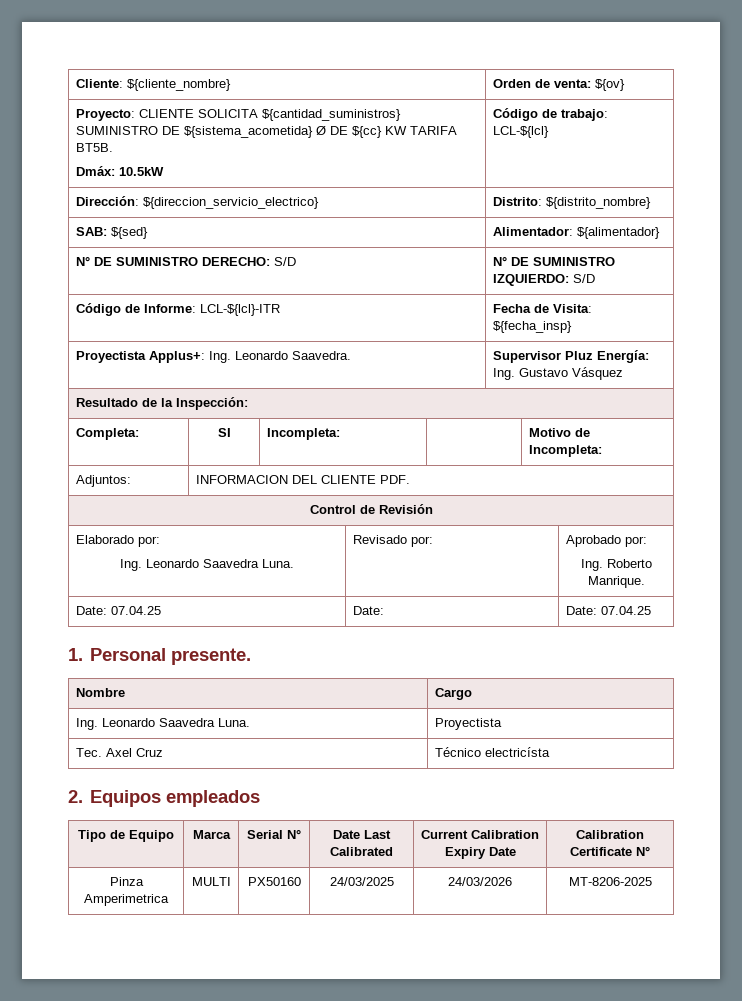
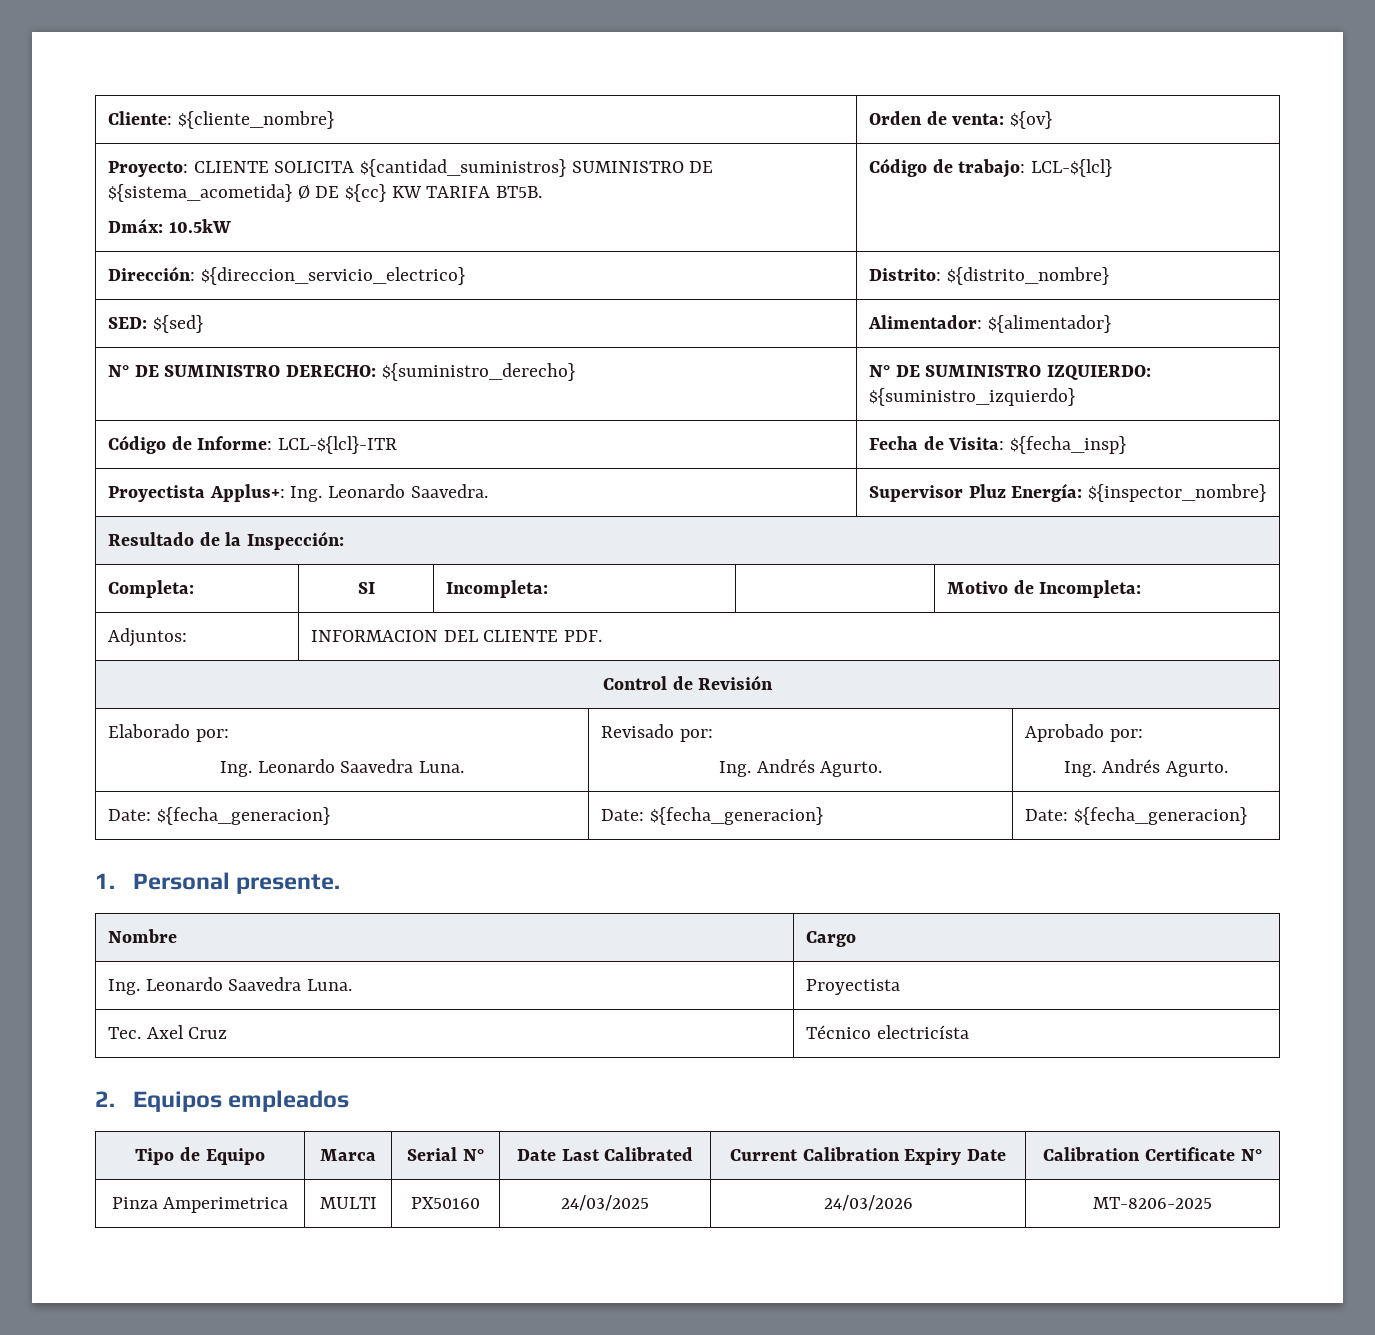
[75,227,107,236] SAB: -> [108,317,148,329] SED:
[273,257,296,266] S/D -> [381,363,575,381] ${suministro_derecho}
[572,274,595,283] S/D -> [869,388,1076,406] ${suministro_izquierdo}
[492,367,623,380] Ing. Gustavo Vásquez -> [1088,484,1267,502] ${inspector_nombre}
(433, 541) none -> [718,759,883,777] // Ing. Andrés Agurto.
[606,559,652,568] [587,576,645,588] [75,606,161,615] [352,606,384,615] [565,606,651,615] Roberto Manrique. // Date: 07.04.25 | Date: | Date: 07.04.25 -> [1102,759,1228,777] [108,807,330,825] [601,807,823,825] [1025,807,1247,825] Andrés Agurto. // Date: ${fecha_generacion} | Date: ${fecha_generacion} | Date: ${fecha_generacion}

